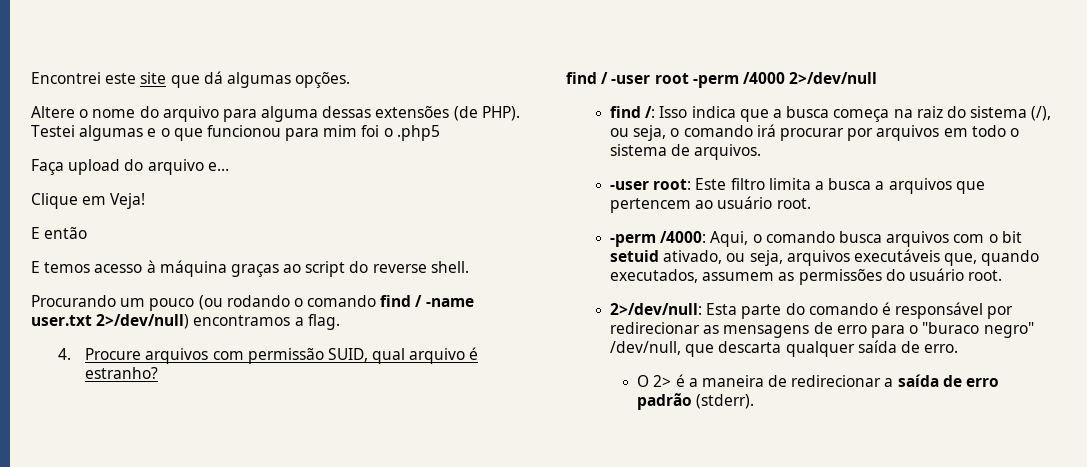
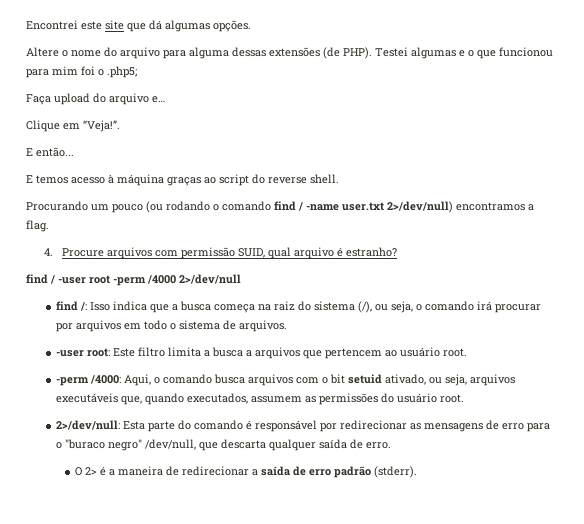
[396,125,440,141] .php5 -> [107,66,137,78] .php5;
[110,193,146,209] [31,227,88,239] Veja! // E então -> [83,120,120,132] [26,147,74,157] “Veja!”. // E então...

